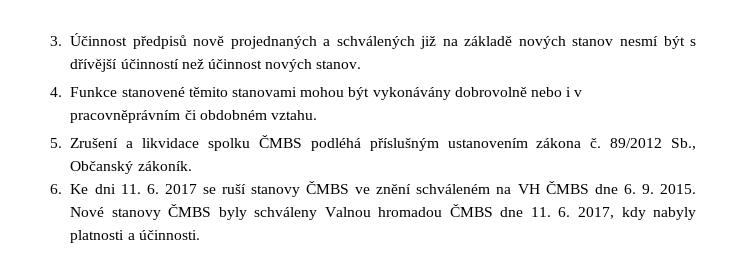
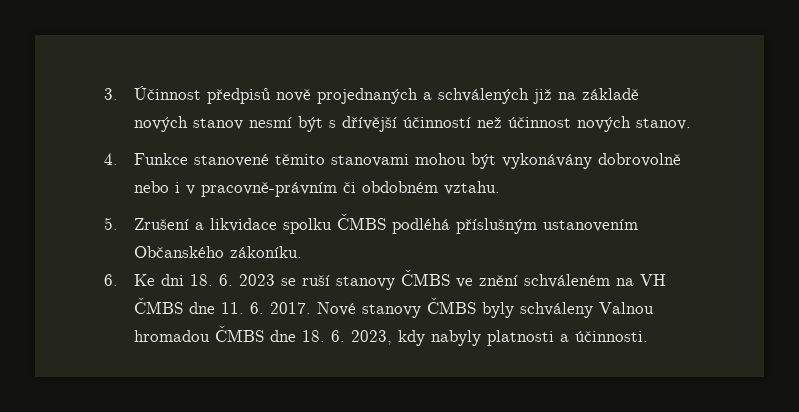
[70,110,181,123] pracovněprávním -> [200,182,337,197] pracovně-právním
[536,138,696,150] [70,161,192,174] zákona č. 89/2012 Sb., Občanský zákoník. -> [133,246,302,258] Občanského zákoníku.
[120,184,197,194] 11. 6. 2017 -> [189,274,275,286] 18. 6. 2023
[623,184,696,194] 6. 9. 2015. -> [220,302,311,314] 11. 6. 2017.
[530,207,614,219] 11. 6. 2017, -> [301,330,392,345] 18. 6. 2023,

